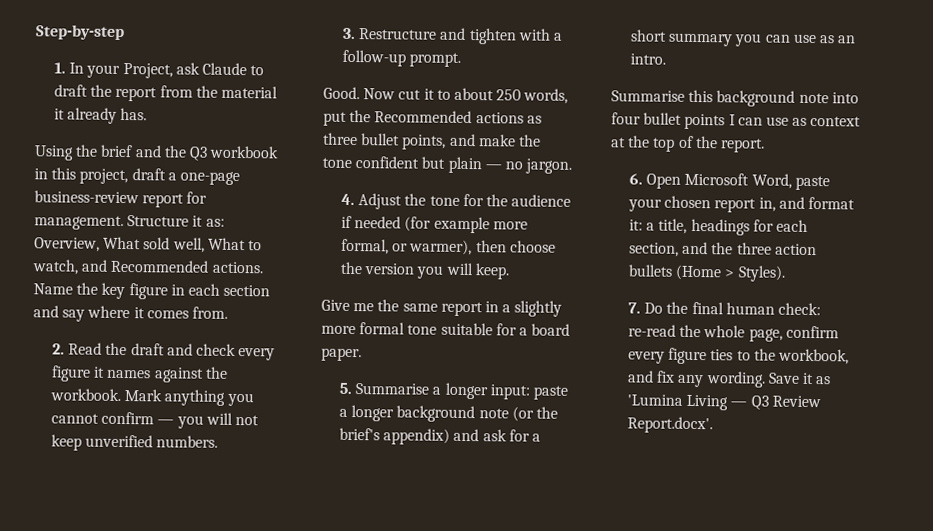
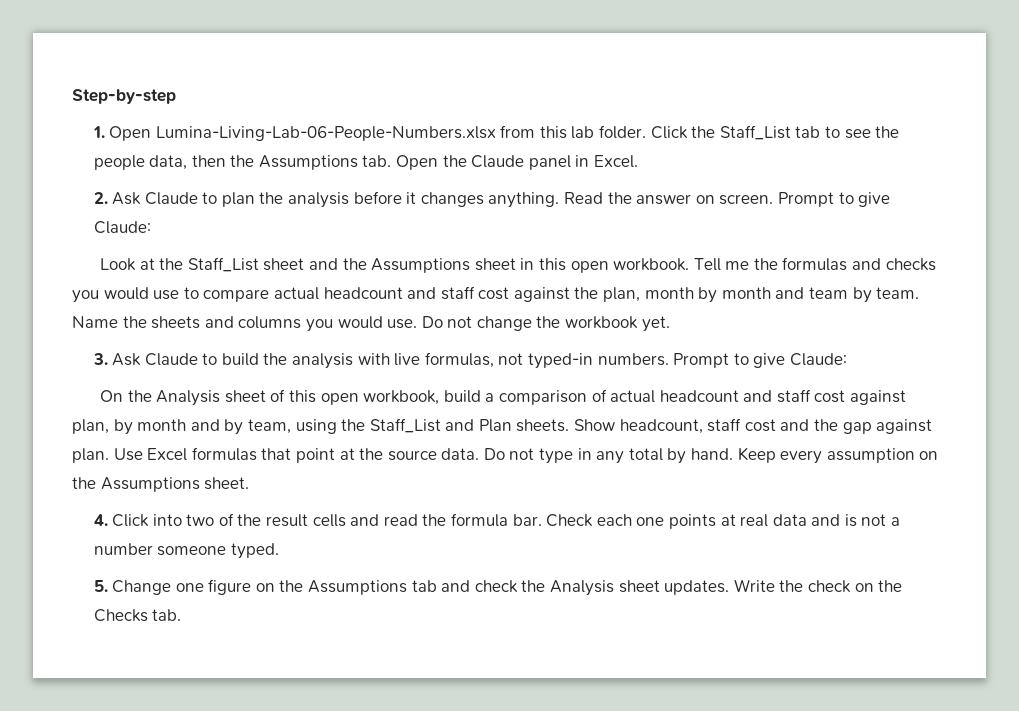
[69,62,265,79] [54,84,278,102] [54,107,148,124] [34,144,280,161] [34,167,240,186] [34,190,208,208] [34,215,225,231] [34,236,262,253] [32,259,264,275] [33,282,271,300] [33,305,228,322] [52,342,276,361] [51,365,228,383] [50,388,254,407] [51,411,259,429] [51,434,219,451] [342,27,563,45] [342,49,462,67] [323,86,569,104] [323,109,542,126] [323,132,541,150] [322,156,573,174] [341,193,572,210] [341,215,528,234] [341,238,556,256] [340,261,510,280] [321,299,563,317] [321,322,571,336] [321,347,362,362] [339,382,568,400] [339,405,558,423] [339,427,541,445] [630,29,857,47] [630,53,667,65] [611,89,859,107] [611,112,862,130] [611,135,765,153] [629,172,830,191] [628,195,855,213] [629,218,808,236] [629,241,817,257] [628,264,786,282] [628,301,821,316] [628,324,839,342] [628,347,849,365] [627,370,832,388] [627,394,821,411] [627,416,714,434] In your Project, ask Claude to draft the report from the material it already has. // Using the brief and the Q3 workbook in this project, draft a one-page business-review report for management. Structure it as: Overview, What sold well, What to watch, and Recommended actions. Name the key figure in each section and say where it comes from. // 2. Read the draft and check every figure it names against the workbook. Mark anything you cannot confirm — you will not keep unverified numbers. // 3. Restructure and tighten with a follow-up prompt. // Good. Now cut it to about 250 words, put the Recommended actions as three bullet points, and make the tone confident but plain — no jargon. // 4. Adjust the tone for the audience if needed (for example more formal, or warmer), then choose the version you will keep. // Give me the same report in a slightly more formal tone suitable for a board paper. // 5. Summarise a longer input: paste a longer background note (or the brief's appendix) and ask for a short summary you can use as an intro. // Summarise this background note into four bullet points I can use as context at the top of the report. // 6. Open Microsoft Word, paste your chosen report in, and format it: a title, headings for each section, and the three action bullets (Home > Styles). // 7. Do the final human check: re-read the whole page, confirm every figure ties to the workbook, and fix any wording. Save it as 'Lumina Living — Q3 Review Report.docx'. -> [109,125,900,141] [93,155,639,170] [93,191,891,208] [93,221,151,234] [100,257,936,273] [72,286,920,303] [72,316,670,332] [92,352,847,369] [100,389,907,406] [72,418,933,435] [72,447,939,464] [72,477,250,492] [93,513,901,529] [93,543,279,559] [93,579,903,596] [93,609,182,622] Open Lumina-Living-Lab-06-People-Numbers.xlsx from this lab folder. Click the Staff_List tab to see the people data, then the Assumptions tab. Open the Claude panel in Excel. // 2. Ask Claude to plan the analysis before it changes anything. Read the answer on screen. Prompt to give Claude: // Look at the Staff_List sheet and the Assumptions sheet in this open workbook. Tell me the formulas and checks you would use to compare actual headcount and staff cost against the plan, month by month and team by team. Name the sheets and columns you would use. Do not change the workbook yet. // 3. Ask Claude to build the analysis with live formulas, not typed-in numbers. Prompt to give Claude: // On the Analysis sheet of this open workbook, build a comparison of actual headcount and staff cost against plan, by month and by team, using the Staff_List and Plan sheets. Show headcount, staff cost and the gap against plan. Use Excel formulas that point at the source data. Do not type in any total by hand. Keep every assumption on the Assumptions sheet. // 4. Click into two of the result cells and read the formula bar. Check each one points at real data and is not a number someone typed. // 5. Change one figure on the Assumptions tab and check the Analysis sheet updates. Write the check on the Checks tab.

